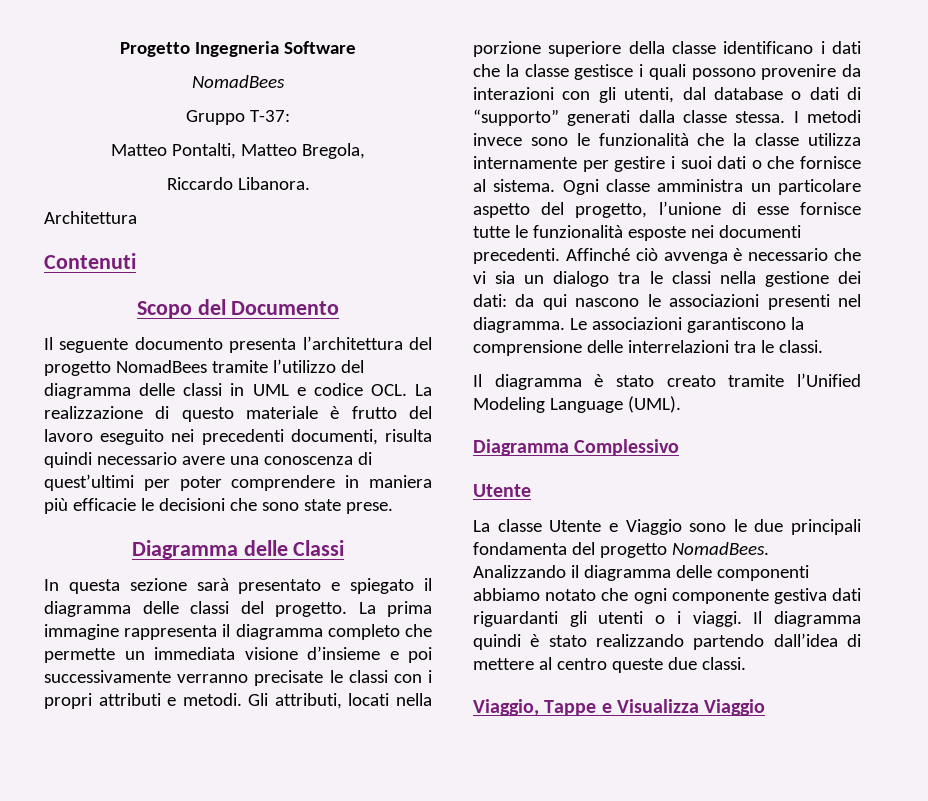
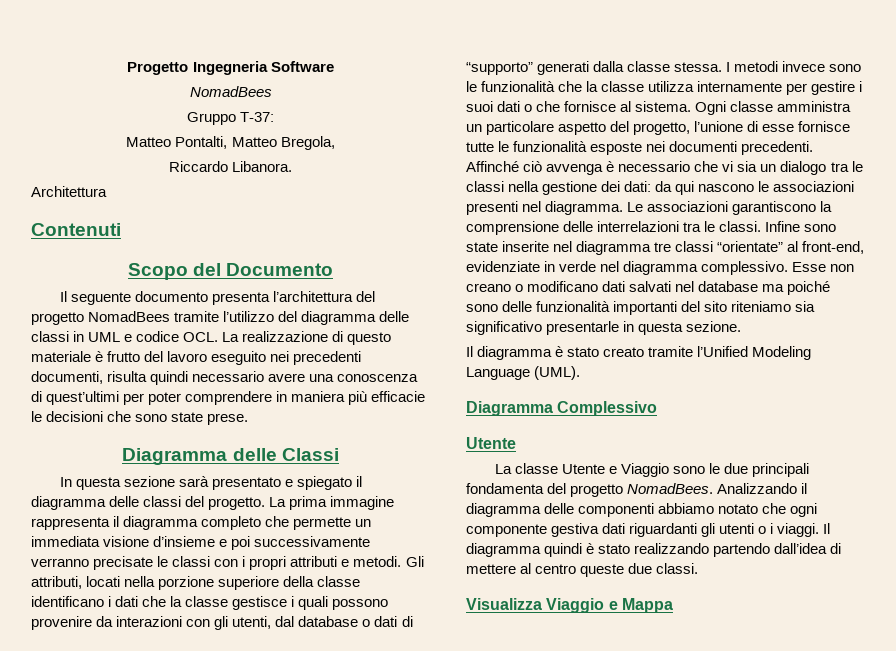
(823, 346) none -> [765,221,837,232] [466,241,865,255] [466,261,855,275] [466,281,831,295] [466,301,816,315] [466,321,742,335] Infine sono state inserite nel diagramma tre classi “orientate” al front-end, evidenziate in verde nel diagramma complessivo. Esse non creano o modificano dati salvati nel database ma poiché sono delle funzionalità importanti del sito riteniamo sia significativo presentarle in questa sezione.
[473,699,766,716] Viaggio, Tappe e Visualizza Viaggio -> [466,598,673,613] Visualizza Viaggio e Mappa

